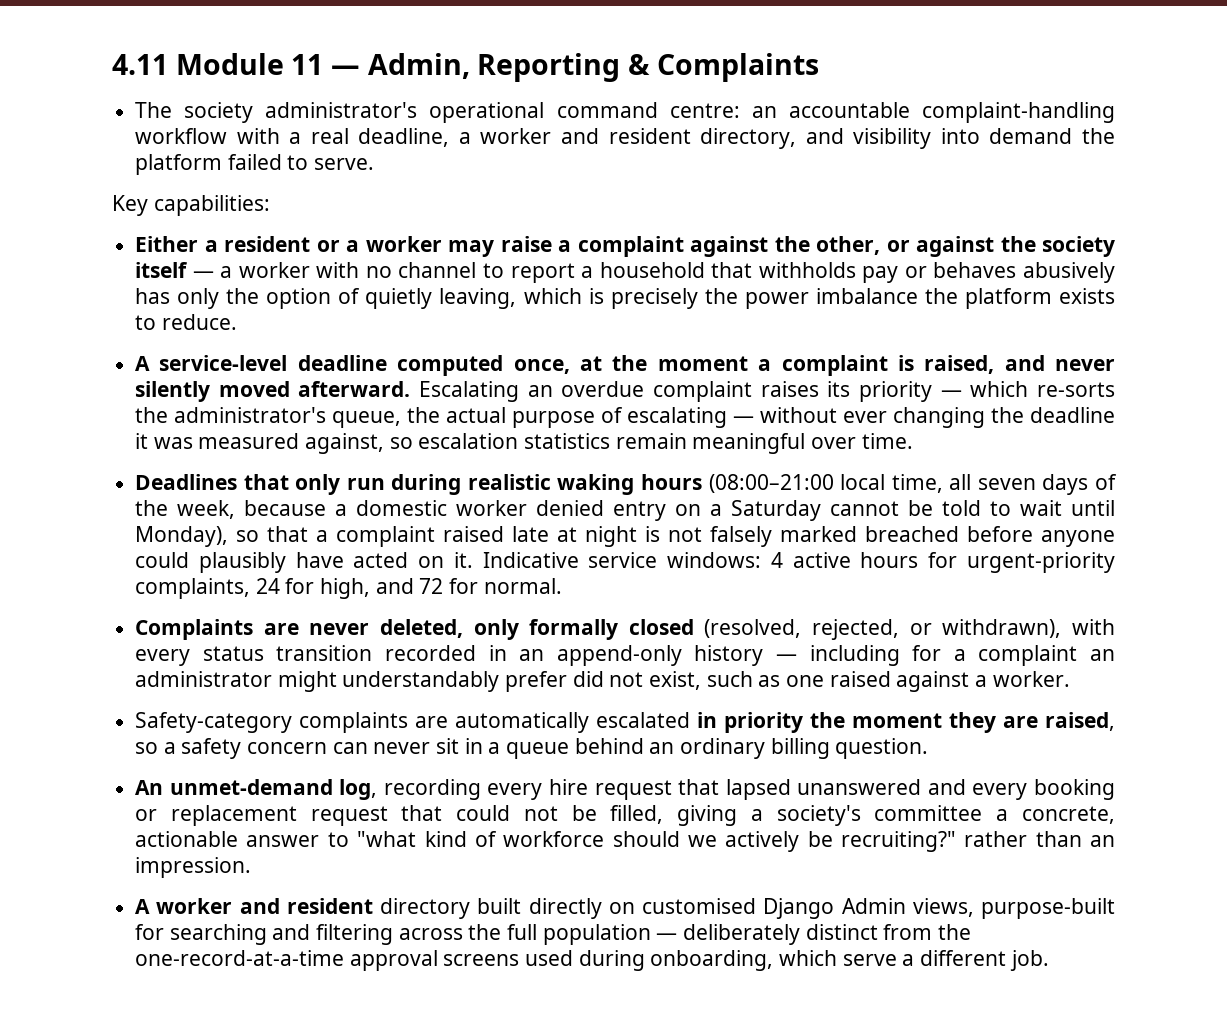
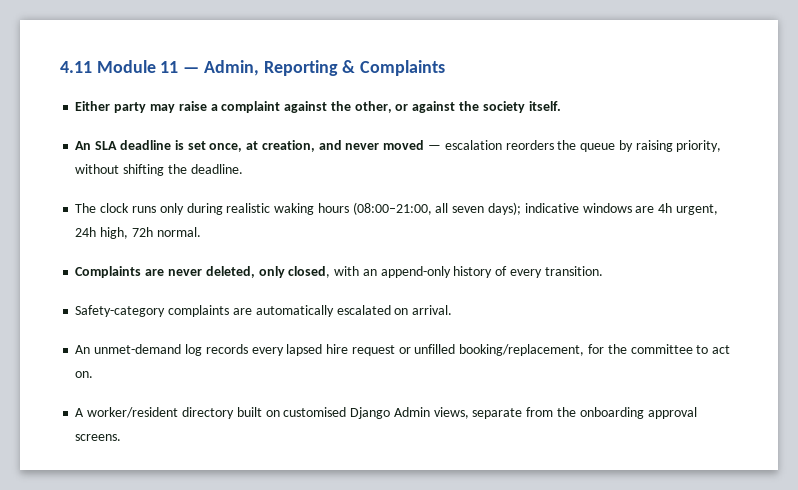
[135,102,1115,123] [135,128,1115,149] [135,154,375,175] [112,195,270,216] [135,236,442,252] The society administrator's operational command centre: an accountable complaint-handling workflow with a real deadline, a worker and resident directory, and visibility into demand the platform failed to serve. // Key capabilities: // Either a resident or a worker -> [75,101,147,113] Either party
[135,262,1115,283] [135,288,1115,309] [135,314,237,330] [135,355,1115,376] [135,381,1115,402] [135,407,1115,428] [135,433,913,454] [135,474,1117,495] [135,500,1115,521] [135,526,1115,547] [135,552,1115,573] [135,578,479,599] itself — a worker with no channel to report a household that withholds pay or behaves abusively has only the option of quietly leaving, which is precisely the power imbalance the platform exists to reduce. // A service-level deadline computed once, at the moment a complaint is raised, and never silently moved afterward. Escalating an overdue complaint raises its priority — which re-sorts the administrator's queue, the actual purpose of escalating — without ever changing the deadline it was measured against, so escalation statistics remain meaningful over time. // Deadlines that only run during realistic waking hours (08:00–21:00 local time, all seven days of the week, because a domestic worker denied entry on a Saturday cannot be told to wait until Monday), so that a complaint raised late at night is not falsely marked breached before anyone could plausibly have acted on it. Indicative service windows: 4 active hours for urgent-priority complaints, 24 for high, and 72 for -> [528,101,561,111] [75,140,722,152] [75,164,243,176] [75,202,718,215] [75,227,153,239] itself. // An SLA deadline is set once, at creation, and never moved — escalation reorders the queue by raising priority, without shifting the deadline. // The clock runs only during realistic waking hours (08:00–21:00, all seven days); indicative windows are 4h urgent, 24h high, 72h
[529,619,1115,640] [135,645,1116,666] [135,671,1070,692] formally closed (resolved, rejected, or withdrawn), with every status transition recorded in an append-only history — including for a complaint an administrator might understandably prefer did not exist, such as one raised against a worker. -> [288,266,603,278] closed, with an append-only history of every transition.
[697,712,1115,733] [135,738,929,759] [135,779,1116,800] [135,805,1115,826] [135,831,1116,852] [135,857,252,878] [135,898,373,914] in priority the moment they are raised, so a safety concern can never sit in a queue behind an ordinary billing question. // An unmet-demand log, recording every hire request that lapsed unanswered and every booking or replacement request that could not be filled, giving a society's committee a concrete, actionable answer to "what kind of workforce should we actively be recruiting?" rather than an impression. // A worker and resident -> [394,305,453,315] [75,344,731,356] [75,371,94,378] [75,407,179,418] on arrival. // An unmet-demand log records every lapsed hire request or unfilled booking/replacement, for the committee to act on. // A worker/resident
[528,898,602,919] directly -> (262, 412) none
[981,898,1115,919] [135,924,972,945] [135,950,1049,971] purpose-built for searching and filtering across the full population — deliberately distinct from the one-record-at-a-time approval screens used during onboarding, which serve a different job. -> [472,407,697,419] [75,434,122,441] separate from the onboarding approval screens.

